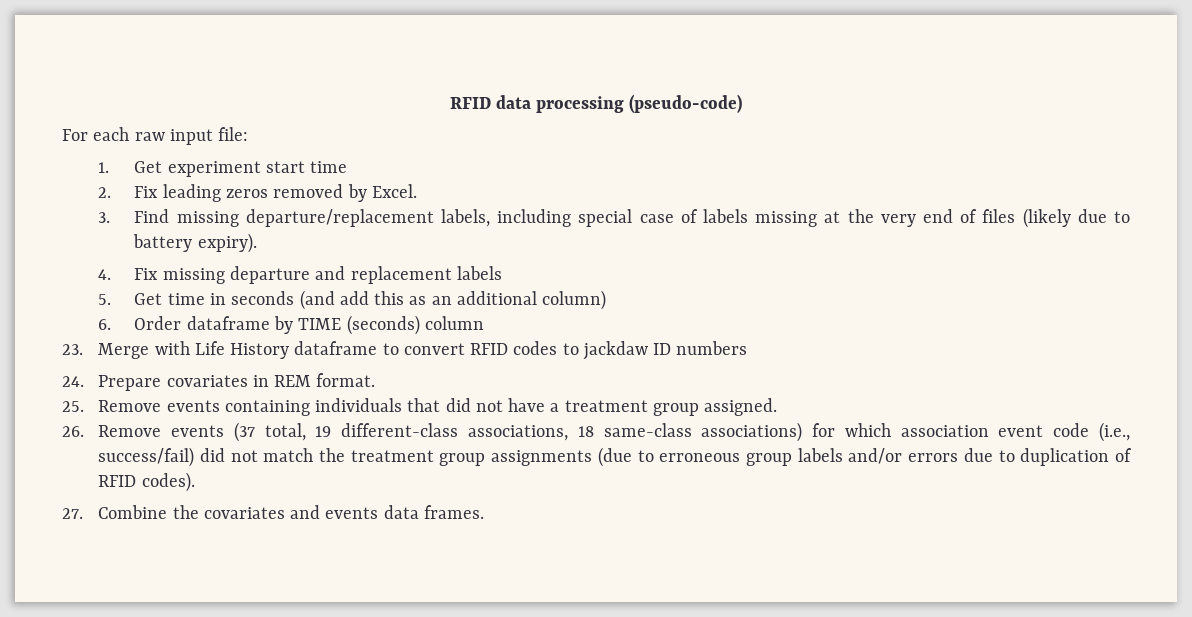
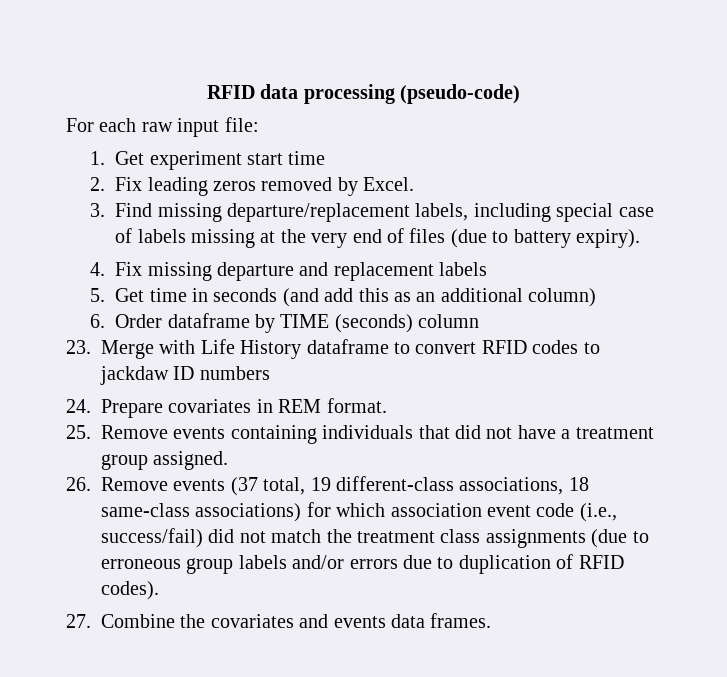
[1022,208,1107,228] (likely due -> [450,229,487,248] (due
[439,453,486,466] group -> [440,529,481,543] class

